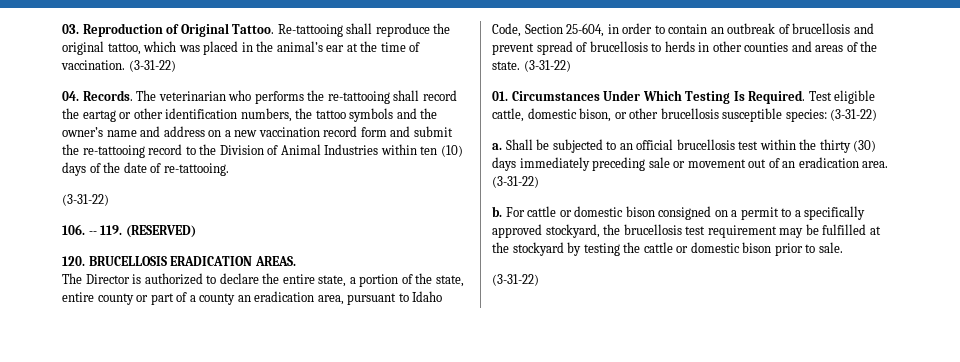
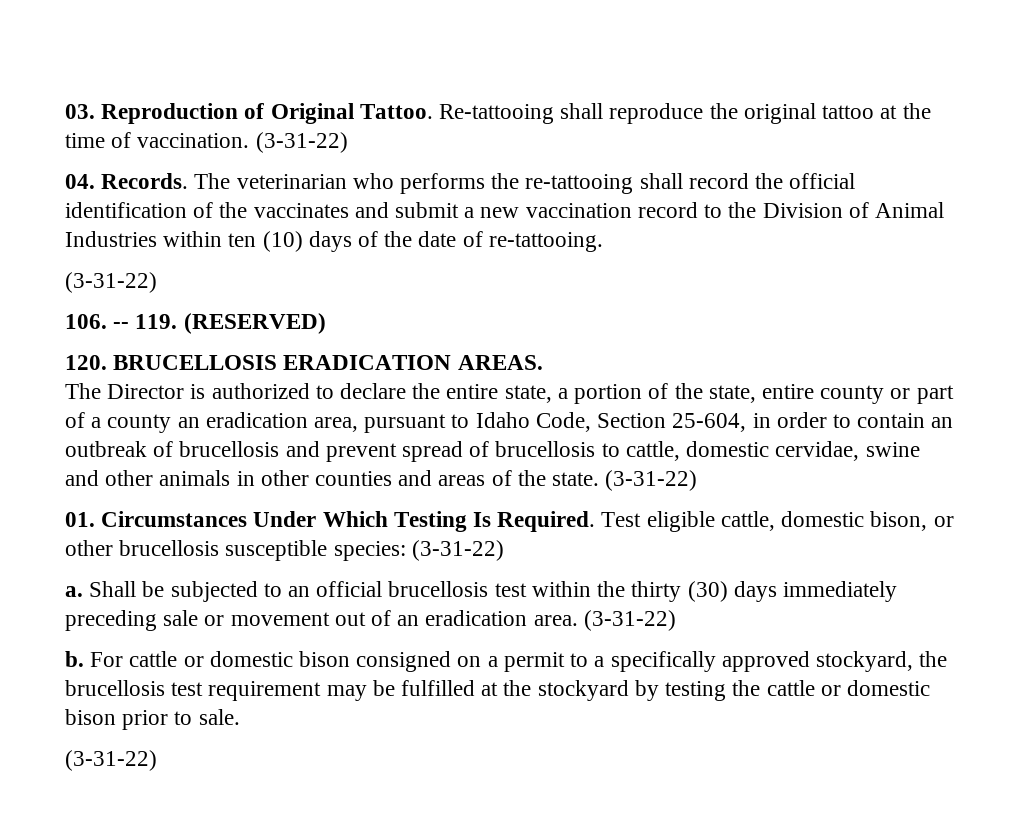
[107,41,345,55] tattoo, which was placed in the animal’s ear -> [822,105,875,119] tattoo
[82,108,438,122] [62,126,453,137] [62,144,145,158] eartag or other identification numbers, the tattoo symbols and the owner’s name and address on a new vaccination record form and submit the re-tattooing -> [789,173,856,189] [65,202,632,218] official identification of the vaccinates and submit a new vaccination
[664,41,695,52] herds -> [625,441,920,461] [65,470,231,486] cattle, domestic cervidae, swine and other animals

